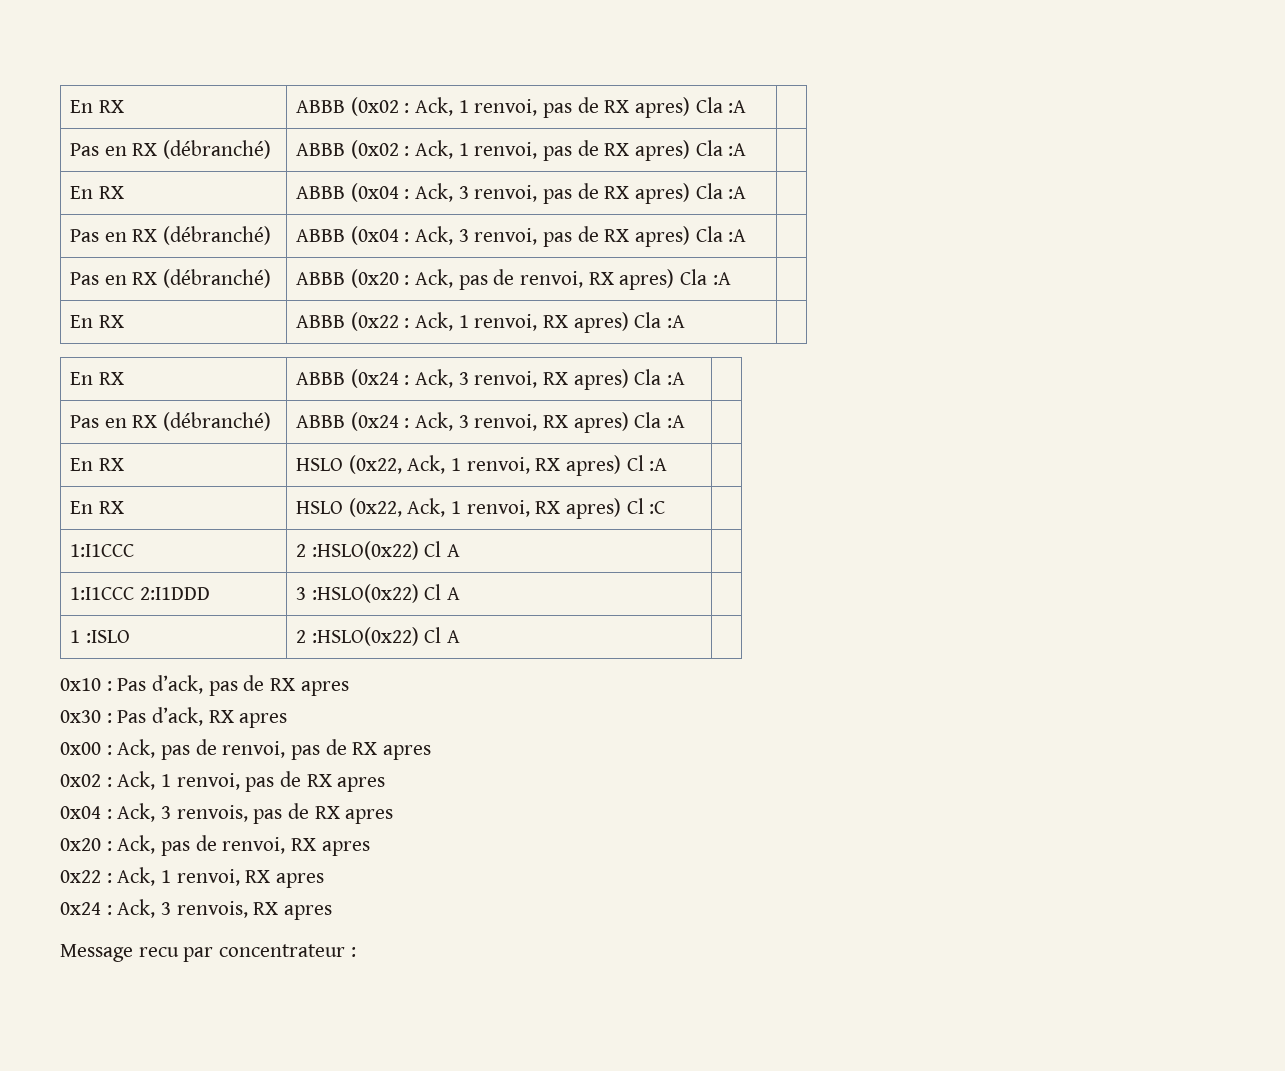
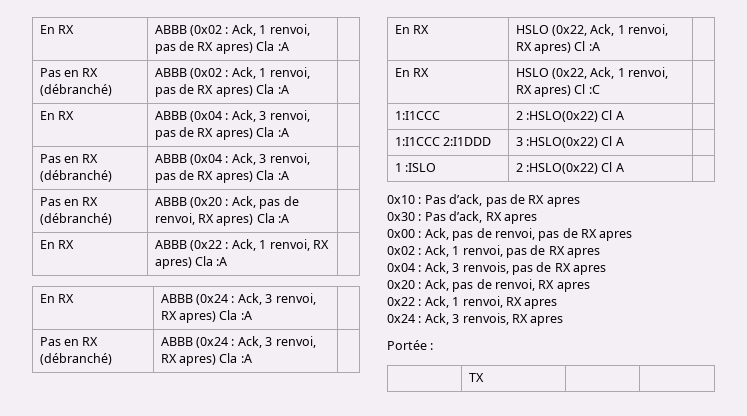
[60,944,356,962] Message recu par concentrateur : -> [387,340,434,350] [468,373,484,382] Portée : // | TX | |

